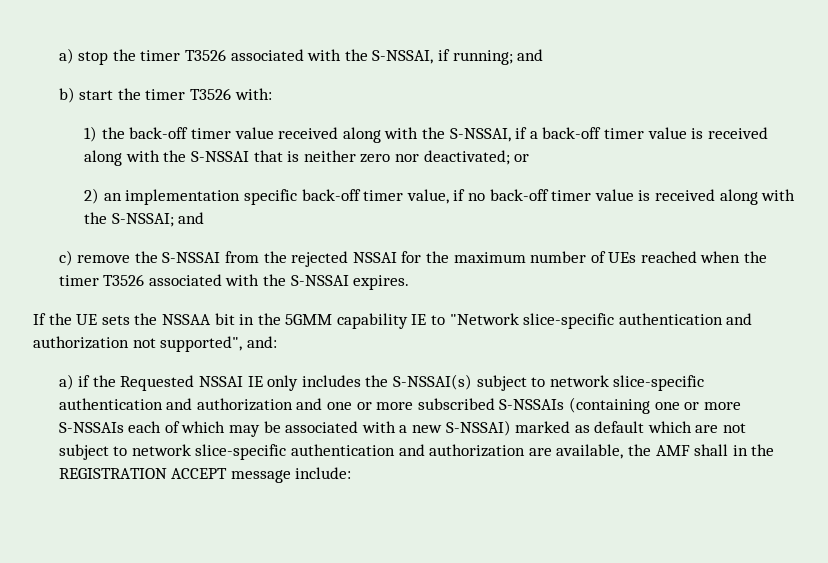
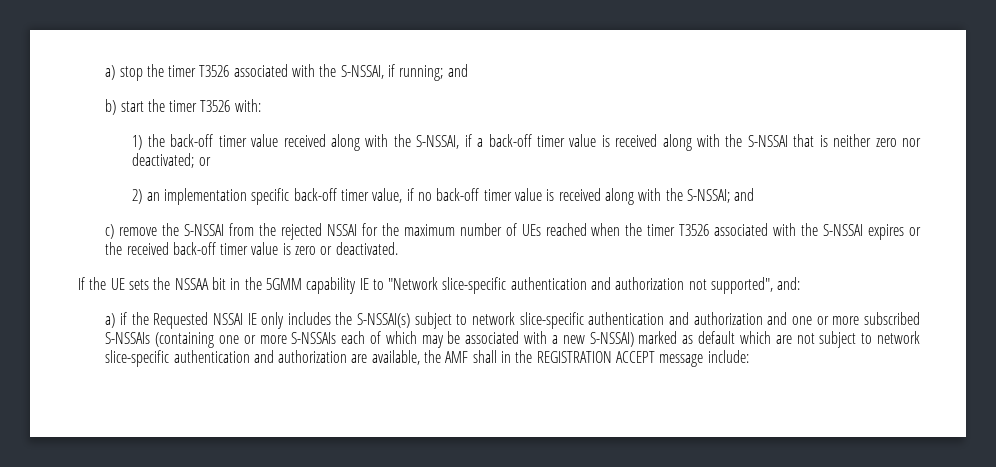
[353,275,410,290] expires. -> [868,224,921,240] [105,242,398,255] expires or the received back-off timer value is zero or deactivated.

